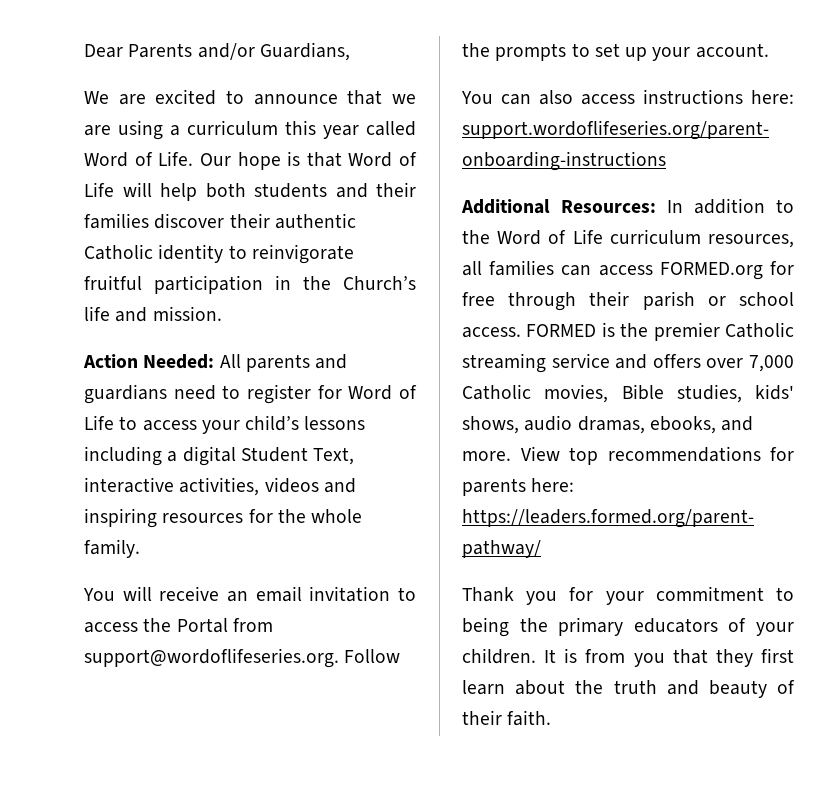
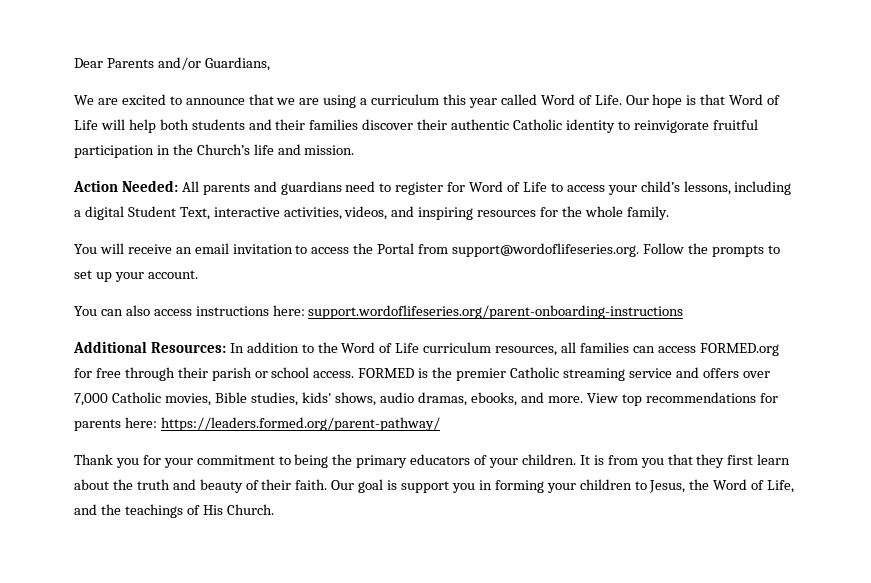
[304,416,366,430] lessons -> [683,181,731,195] lessons,
[264,477,319,493] videos -> [344,206,388,220] videos,
(552, 718) none -> [331,479,795,493] [74,504,274,518] Our goal is support you in forming your children to Jesus, the Word of Life, and the teachings of His Church.

